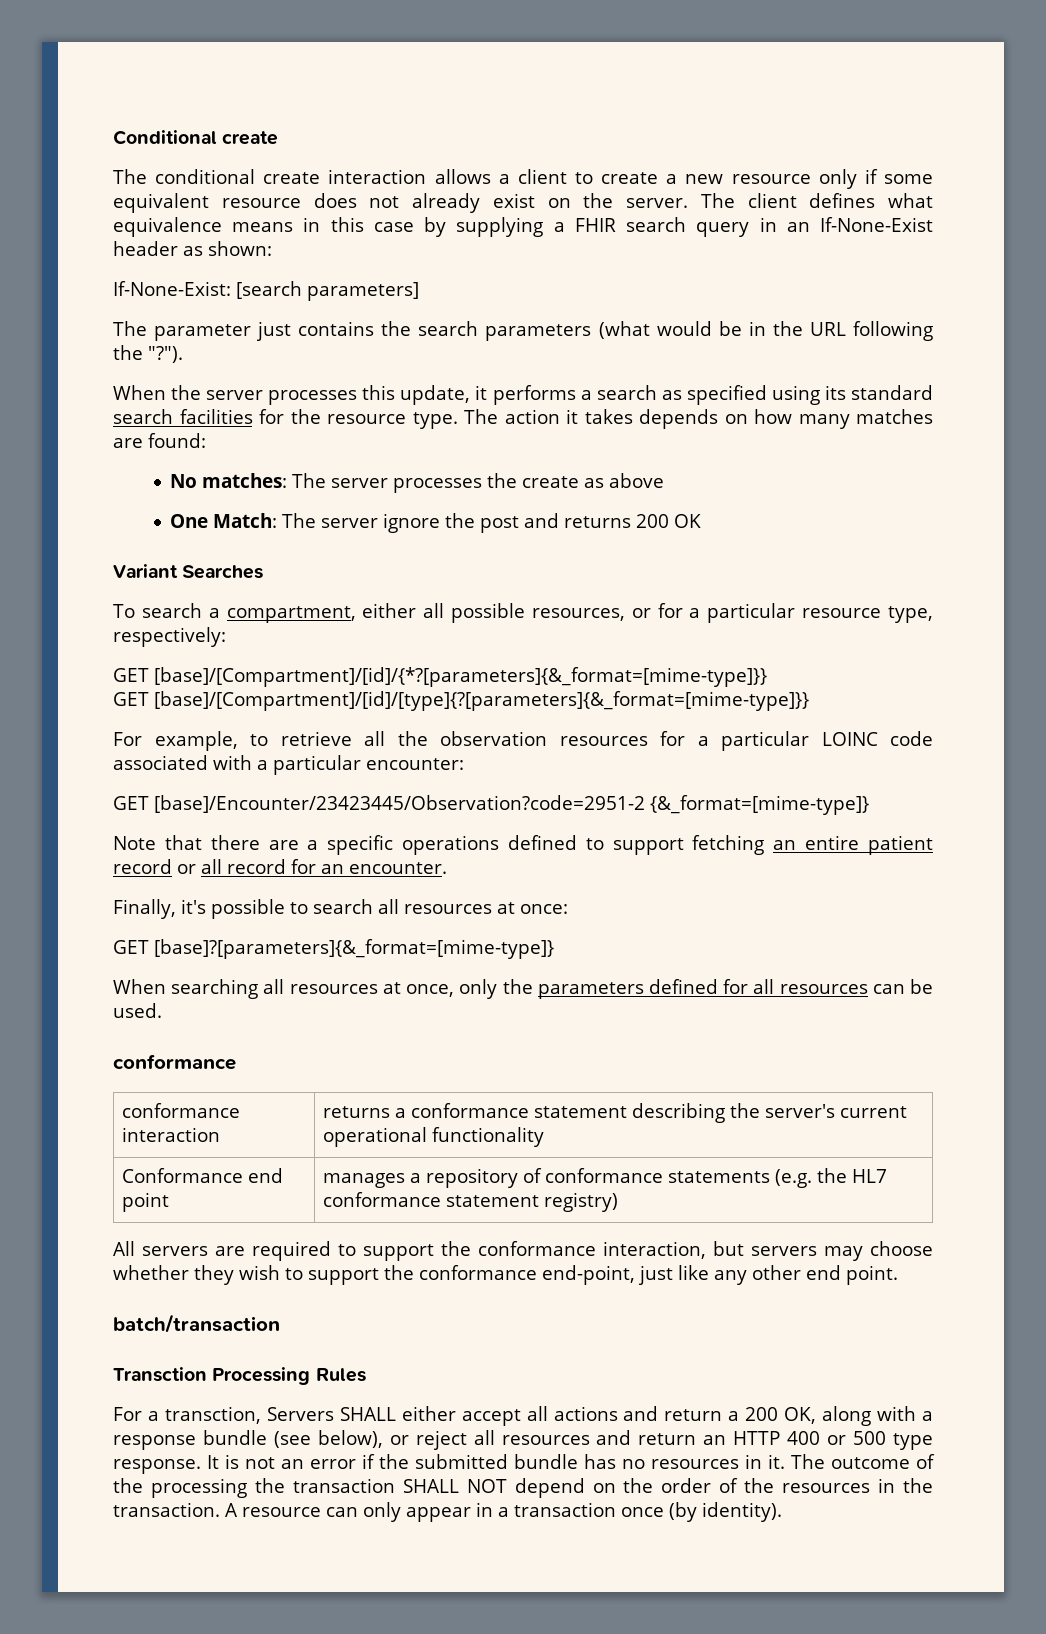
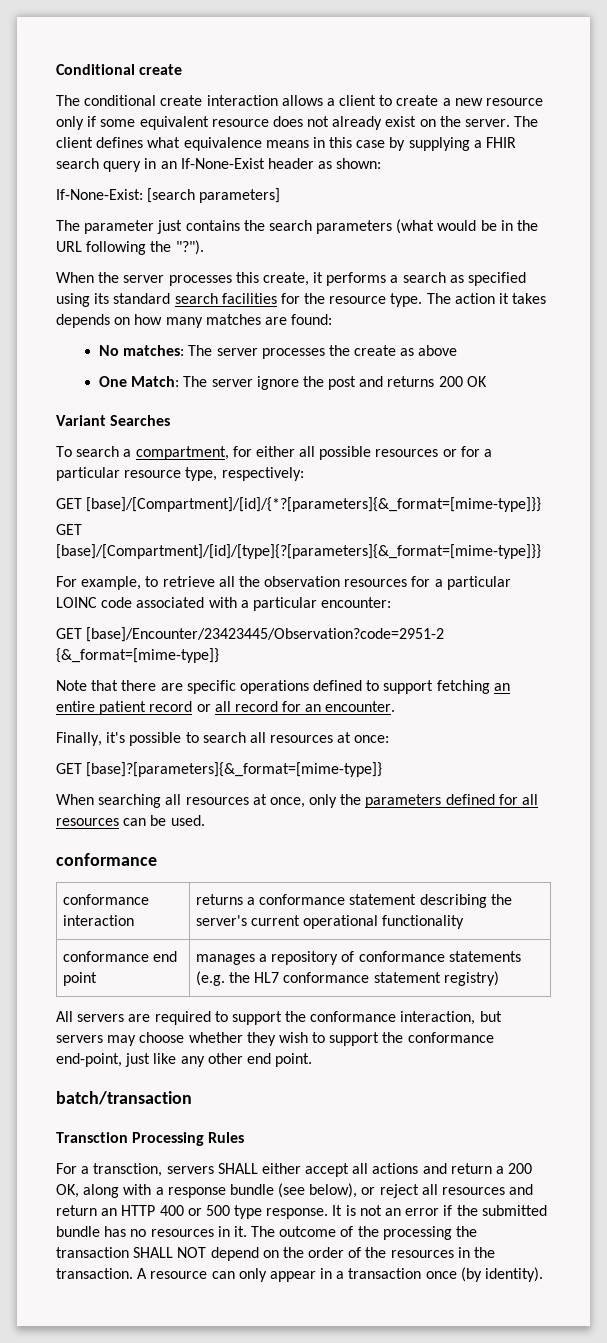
[400,385,471,405] update, -> [262,272,309,286] create,
(356, 614) none -> [232,446,252,457] for
[531,608,625,621] resources, -> [375,449,439,457] resources
[307,840,319,850] a -> (183, 687) none
[121,1168,243,1183] Conformance -> [62,951,149,962] conformance
[266,1407,334,1421] Servers -> [166,1166,214,1174] servers

